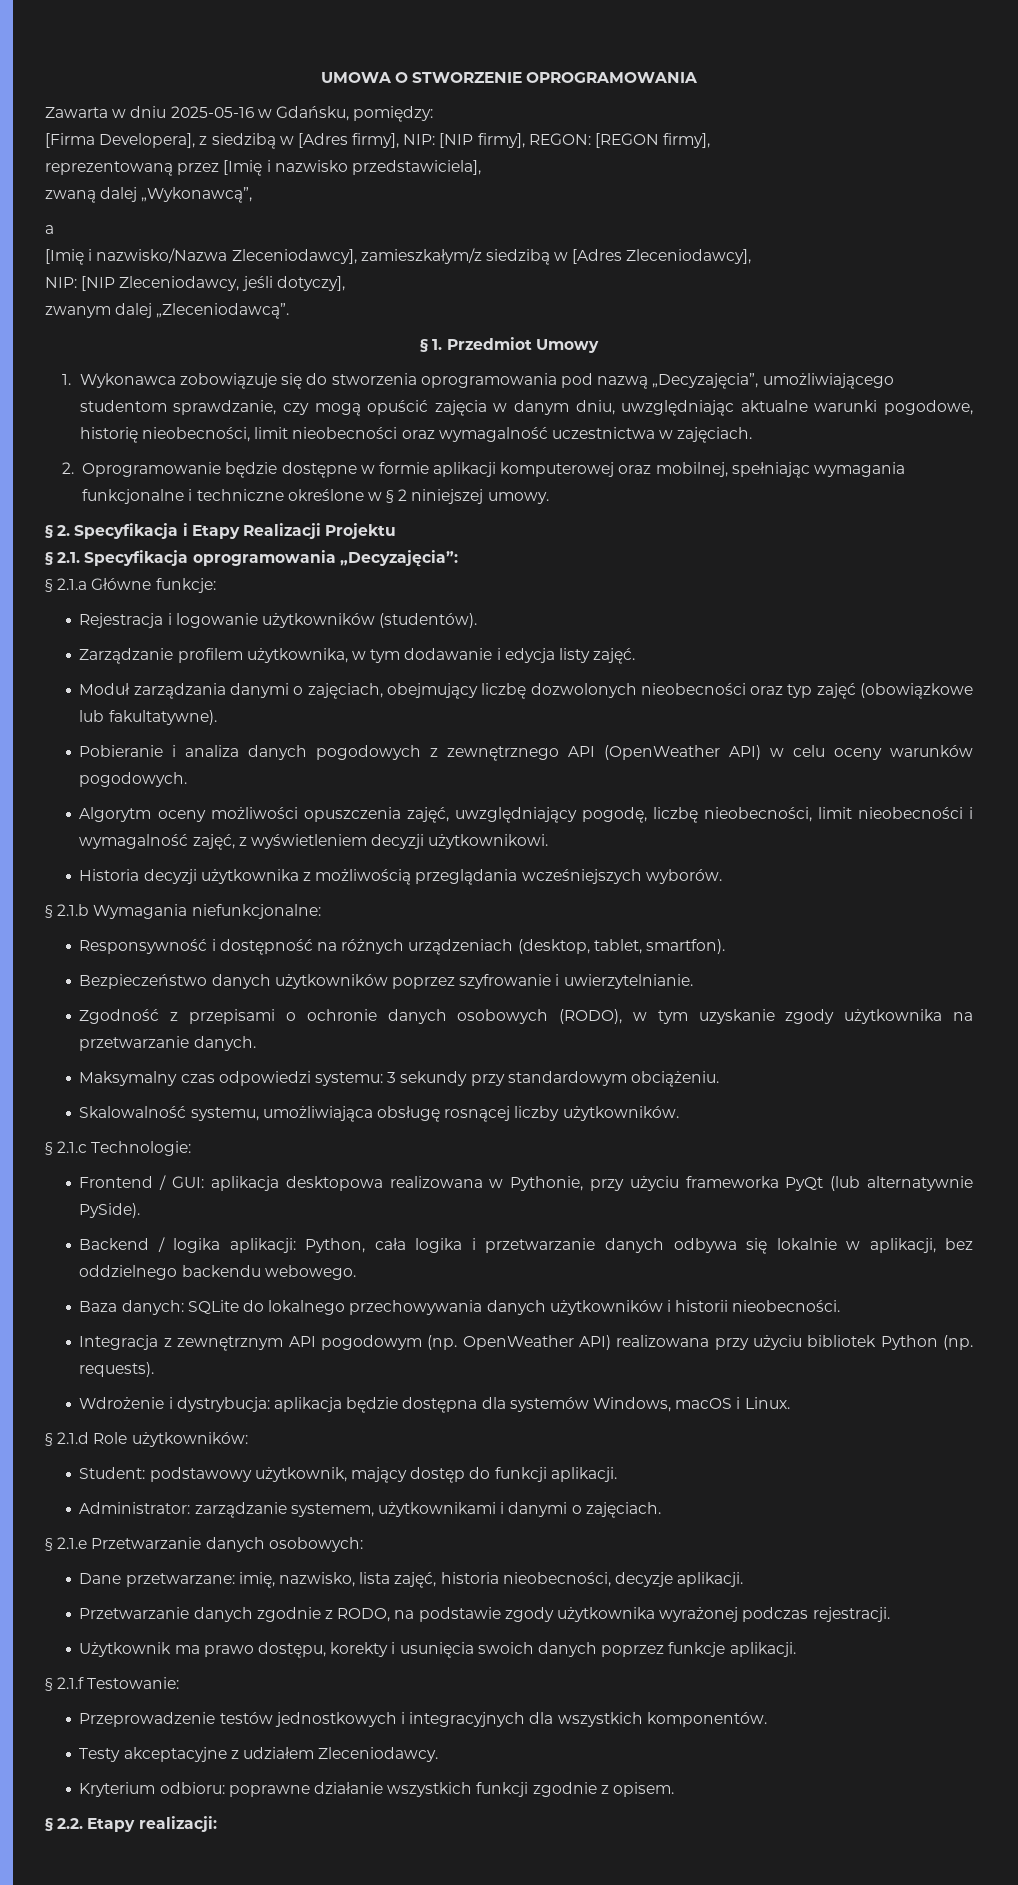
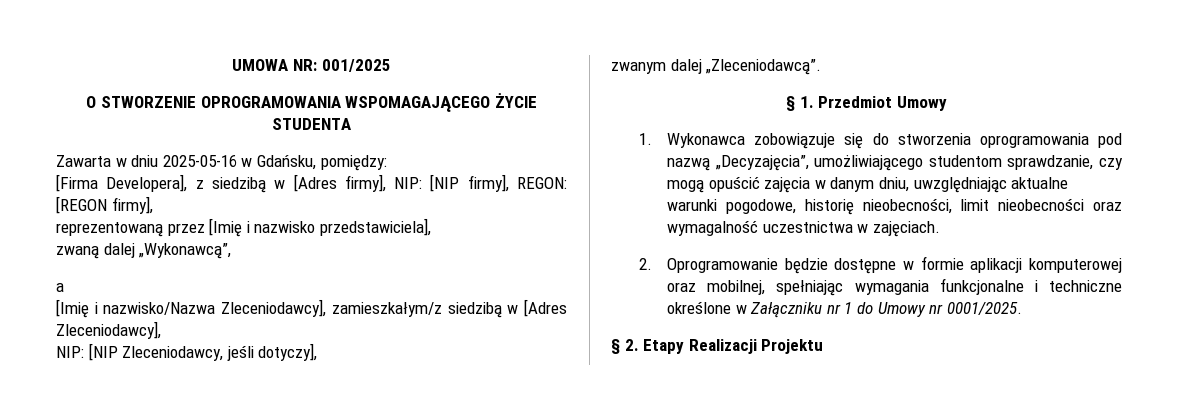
(392, 77) none -> [293,59,391,72] NR: 001/2025 //
(699, 77) none -> [345,93,537,112] [272,118,351,130] WSPOMAGAJĄCEGO ŻYCIE STUDENTA
[386,489,549,504] § 2 niniejszej umowy. -> [750,302,1022,318] Załączniku nr 1 do Umowy nr 0001/2025.
[74,523,188,539] Specyfikacja i -> (639, 345) none
[45,550,458,567] [45,578,216,593] [79,613,478,628] [79,648,636,664] [79,683,973,699] [79,710,217,725] [79,745,974,761] [79,772,188,787] [79,807,974,823] [79,834,549,850] [79,869,722,885] [45,904,321,919] [79,939,725,955] [79,974,693,989] [79,1009,973,1024] [79,1036,256,1051] [79,1071,719,1087] [79,1106,679,1122] [45,1141,192,1156] [79,1175,973,1191] [79,1203,141,1218] [79,1237,974,1254] [79,1265,356,1280] [79,1300,841,1315] [79,1335,974,1351] [79,1362,155,1377] [79,1397,790,1413] [45,1432,248,1447] [79,1467,617,1483] [79,1502,661,1518] [45,1537,363,1552] [79,1572,744,1588] [79,1607,890,1622] [79,1642,796,1658] [45,1677,180,1691] [79,1712,767,1727] [79,1747,439,1762] [79,1782,674,1797] [45,1816,217,1832] // § 2.1. Specyfikacja oprogramowania „Decyzajęcia”: // § 2.1.a Główne funkcje: // Rejestracja i logowanie użytkowników (studentów). // Zarządzanie profilem użytkownika, w tym dodawanie i edycja listy zajęć. // Moduł zarządzania danymi o zajęciach, obejmujący liczbę dozwolonych nieobecności oraz typ zajęć (obowiązkowe lub fakultatywne). // Pobieranie i analiza danych pogodowych z zewnętrznego API (OpenWeather API) w celu oceny warunków pogodowych. // Algorytm oceny możliwości opuszczenia zajęć, uwzględniający pogodę, liczbę nieobecności, limit nieobecności i wymagalność zajęć, z wyświetleniem decyzji użytkownikowi. // Historia decyzji użytkownika z możliwością przeglądania wcześniejszych wyborów. // § 2.1.b Wymagania niefunkcjonalne: // Responsywność i dostępność na różnych urządzeniach (desktop, tablet, smartfon). // Bezpieczeństwo danych użytkowników poprzez szyfrowanie i uwierzytelnianie. // Zgodność z przepisami o ochronie danych osobowych (RODO), w tym uzyskanie zgody użytkownika na przetwarzanie danych. // Maksymalny czas odpowiedzi systemu: 3 sekundy przy standardowym obciążeniu. // Skalowalność systemu, umożliwiająca obsługę rosnącej liczby użytkowników. // § 2.1.c Technologie: // Frontend / GUI: aplikacja desktopowa realizowana w Pythonie, przy użyciu frameworka PyQt (lub alternatywnie PySide). // Backend / logika aplikacji: Python, cała logika i przetwarzanie danych odbywa się lokalnie w aplikacji, bez oddzielnego backendu webowego. // Baza danych: SQLite do lokalnego przechowywania danych użytkowników i historii nieobecności. // Integracja z zewnętrznym API pogodowym (np. OpenWeather API) realizowana przy użyciu bibliotek Python (np. requests). // Wdrożenie i dystrybucja: aplikacja będzie dostępna dla systemów Windows, macOS i Linux. // § 2.1.d Role użytkowników: // Student: podstawowy użytkownik, mający dostęp do funkcji aplikacji. // Administrator: zarządzanie systemem, użytkownikami i danymi o zajęciach. // § 2.1.e Przetwarzanie danych osobowych: // Dane przetwarzane: imię, nazwisko, lista zajęć, historia nieobecności, decyzje aplikacji. // Przetwarzanie danych zgodnie z RODO, na podstawie zgody użytkownika wyrażonej podczas rejestracji. // Użytkownik ma prawo dostępu, korekty i usunięcia swoich danych poprzez funkcje aplikacji. // § 2.1.f Testowanie: // Przeprowadzenie testów jednostkowych i integracyjnych dla wszystkich komponentów. // Testy akceptacyjne z udziałem Zleceniodawcy. // Kryterium odbioru: poprawne działanie wszystkich funkcji zgodnie z opisem. // § 2.2. Etapy realizacji: -> (824, 346) none

